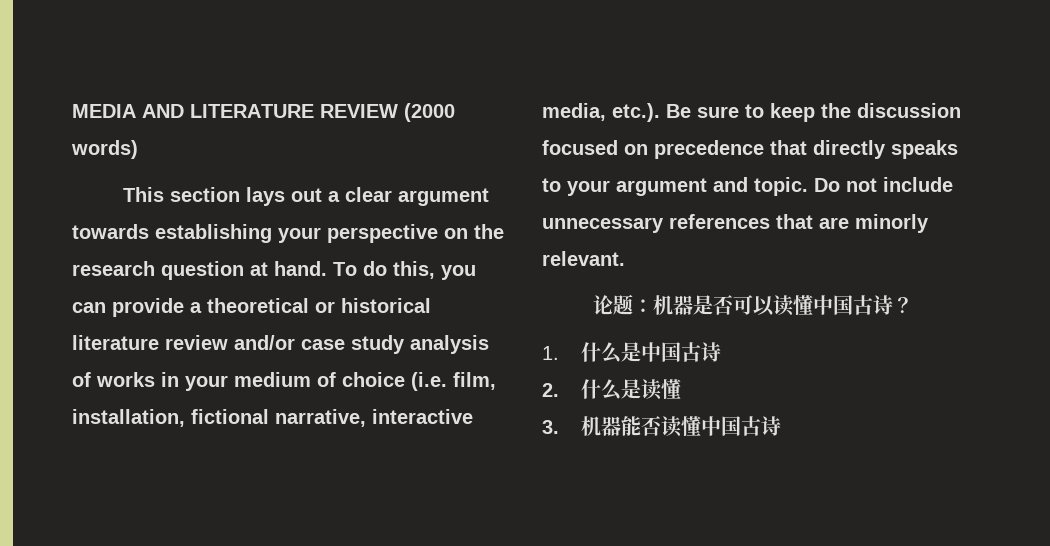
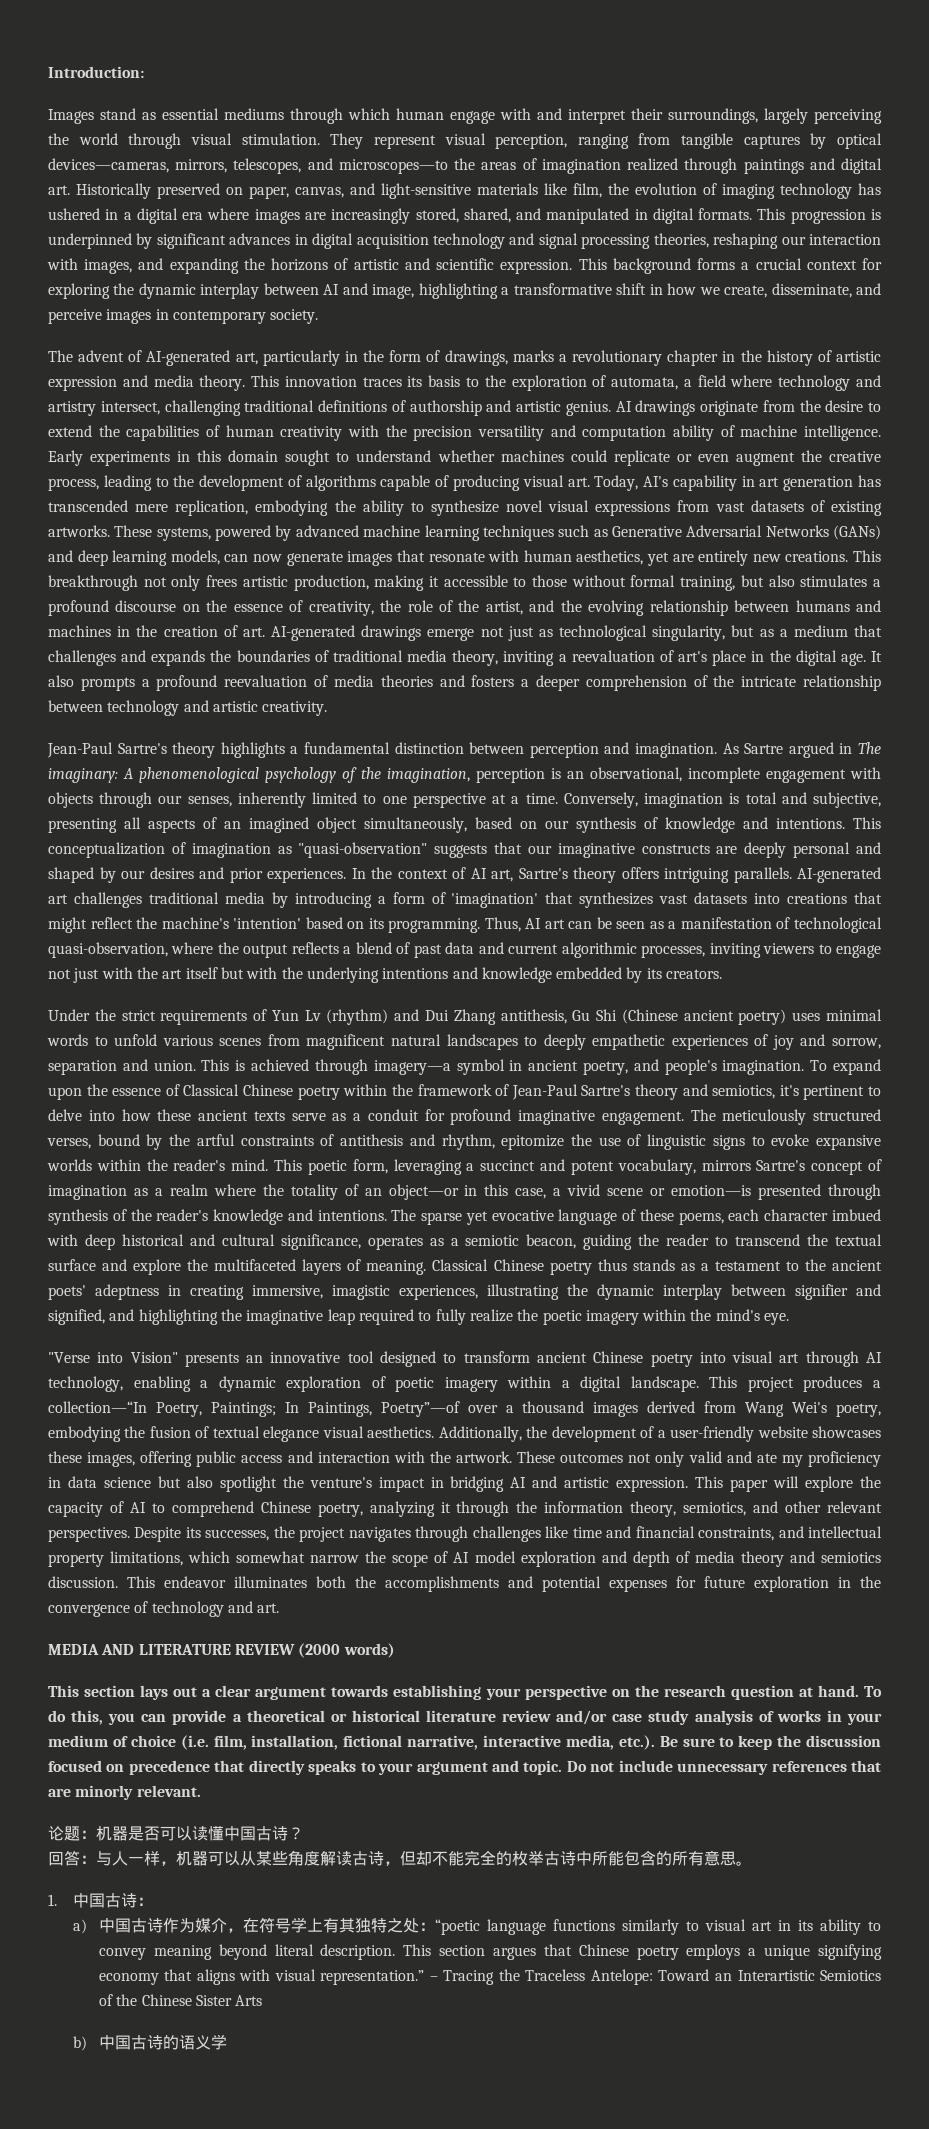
(72, 111) none -> [48,66,144,78] [48,108,882,124] [48,133,882,149] [48,158,883,174] [48,183,881,199] [48,208,882,224] [48,233,882,249] [47,258,883,274] [48,283,882,299] [48,309,319,324] [48,350,881,366] [48,375,882,391] [48,400,881,416] [48,425,881,441] [48,450,881,466] [48,475,882,491] [48,500,882,516] [48,525,882,541] [48,550,881,566] [48,575,882,591] [48,600,882,616] [48,625,882,641] [48,650,882,666] [48,675,881,691] [48,700,328,716] [47,742,882,758] [48,767,881,783] [48,792,882,808] [48,817,881,833] [48,842,881,858] [48,867,881,883] [48,892,882,908] [48,917,882,933] [48,942,882,958] [48,967,723,983] [48,1009,883,1025] [47,1034,881,1050] [48,1059,881,1075] [48,1084,881,1100] [48,1109,881,1125] [47,1134,881,1150] [47,1159,883,1175] [48,1184,881,1200] [48,1209,881,1225] [47,1234,883,1250] [48,1259,882,1275] [48,1284,881,1300] [48,1309,790,1325] [48,1351,882,1367] [48,1376,881,1392] [48,1401,882,1417] [48,1426,882,1442] [48,1451,881,1467] [48,1476,881,1492] [48,1501,882,1517] [48,1526,883,1542] [48,1551,881,1567] [48,1576,881,1592] [48,1601,280,1617] Introduction: // Images stand as essential mediums through which human engage with and interpret their surroundings, largely perceiving the world through visual stimulation. They represent visual perception, ranging from tangible captures by optical devices—cameras, mirrors, telescopes, and microscopes—to the areas of imagination realized through paintings and digital art. Historically preserved on paper, canvas, and light-sensitive materials like film, the evolution of imaging technology has ushered in a digital era where images are increasingly stored, shared, and manipulated in digital formats. This progression is underpinned by significant advances in digital acquisition technology and signal processing theories, reshaping our interaction with images, and expanding the horizons of artistic and scientific expression. This background forms a crucial context for exploring the dynamic interplay between AI and image, highlighting a transformative shift in how we create, disseminate, and perceive images in contemporary society. // The advent of AI-generated art, particularly in the form of drawings, marks a revolutionary chapter in the history of artistic expression and media theory. This innovation traces its basis to the exploration of automata, a field where technology and artistry intersect, challenging traditional definitions of authorship and artistic genius. AI drawings originate from the desire to extend the capabilities of human creativity with the precision versatility and computation ability of machine intelligence. Early experiments in this domain sought to understand whether machines could replicate or even augment the creative process, leading to the development of algorithms capable of producing visual art. Today, AI's capability in art generation has transcended mere replication, embodying the ability to synthesize novel visual expressions from vast datasets of existing artworks. These systems, powered by advanced machine learning techniques such as Generative Adversarial Networks (GANs) and deep learning models, can now generate images that resonate with human aesthetics, yet are entirely new creations. This breakthrough not only frees artistic production, making it accessible to those without formal training, but also stimulates a profound discourse on the essence of creativity, the role of the artist, and the evolving relationship between humans and machines in the creation of art. AI-generated drawings emerge not just as technological singularity, but as a medium that challenges and expands the boundaries of traditional media theory, inviting a reevaluation of art's place in the digital age. It also prompts a profound reevaluation of media theories and fosters a deeper comprehension of the intricate relationship between technology and artistic creativity. // Jean-Paul Sartre's theory highlights a fundamental distinction between perception and imagination. As Sartre argued in The imaginary: A phenomenological psychology of the imagination, perception is an observational, incomplete engagement with objects through our senses, inherently limited to one perspective at a time. Conversely, imagination is total and subjective, presenting all aspects of an imagined object simultaneously, based on our synthesis of knowledge and intentions. This conceptualization of imagination as "quasi-observation" suggests that our imaginative constructs are deeply personal and shaped by our desires and prior experiences. In the context of AI art, Sartre's theory offers intriguing parallels. AI-generated art challenges traditional media by introducing a form of 'imagination' that synthesizes vast datasets into creations that might reflect the machine's 'intention' based on its programming. Thus, AI art can be seen as a manifestation of technological quasi-observation, where the output reflects a blend of past data and current algorithmic processes, inviting viewers to engage not just with the art itself but with the underlying intentions and knowledge embedded by its creators. // Under the strict requirements of Yun Lv (rhythm) and Dui Zhang antithesis, Gu Shi (Chinese ancient poetry) uses minimal words to unfold various scenes from magnificent natural landscapes to deeply empathetic experiences of joy and sorrow, separation and union. This is achieved through imagery—a symbol in ancient poetry, and people's imagination. To expand upon the essence of Classical Chinese poetry within the framework of Jean-Paul Sartre's theory and semiotics, it's pertinent to delve into how these ancient texts serve as a conduit for profound imaginative engagement. The meticulously structured verses, bound by the artful constraints of antithesis and rhythm, epitomize the use of linguistic signs to evoke expansive worlds within the reader's mind. This poetic form, leveraging a succinct and potent vocabulary, mirrors Sartre's concept of imagination as a realm where the totality of an object—or in this case, a vivid scene or emotion—is presented through synthesis of the reader's knowledge and intentions. The sparse yet evocative language of these poems, each character imbued with deep historical and cultural significance, operates as a semiotic beacon, guiding the reader to transcend the textual surface and explore the multifaceted layers of meaning. Classical Chinese poetry thus stands as a testament to the ancient poets' adeptness in creating immersive, imagistic experiences, illustrating the dynamic interplay between signifier and signified, and highlighting the imaginative leap required to fully realize the poetic imagery within the mind's eye. // "Verse into Vision" presents an innovative tool designed to transform ancient Chinese poetry into visual art through AI technology, enabling a dynamic exploration of poetic imagery within a digital landscape. This project produces a collection—“In Poetry, Paintings; In Paintings, Poetry”—of over a thousand images derived from Wang Wei's poetry, embodying the fusion of textual elegance visual aesthetics. Additionally, the development of a user-friendly website showcases these images, offering public access and interaction with the artwork. These outcomes not only valid and ate my proficiency in data science but also spotlight the venture's impact in bridging AI and artistic expression. This paper will explore the capacity of AI to comprehend Chinese poetry, analyzing it through the information theory, semiotics, and other relevant perspectives. Despite its successes, the project navigates through challenges like time and financial constraints, and intellectual property limitations, which somewhat narrow the scope of AI model exploration and depth of media theory and semiotics discussion. This endeavor illuminates both the accomplishments and potential expenses for future exploration in the convergence of technology and art. //
(914, 305) none -> [48,1850,752,1866] // 回答：与人一样，机器可以从某些角度解读古诗，但却不能完全的枚举古诗中所能包含的所有意思。
[580,342,721,364] [542,379,681,401] [542,416,781,437] 什么是中国古诗 // 2.什么是读懂 // 3.机器能否读懂中国古诗 -> [73,1893,154,1908] [73,1917,881,1935] [98,1944,882,1960] [98,1969,882,1985] [98,1994,263,2006] [73,2034,227,2051] 中国古诗： // a)中国古诗作为媒介，在符号学上有其独特之处：“poetic language functions similarly to visual art in its ability to convey meaning beyond literal description. This section argues that Chinese poetry employs a unique signifying economy that aligns with visual representation.” – Tracing the Traceless Antelope: Toward an Interartistic Semiotics of the Chinese Sister Arts // b)中国古诗的语义学

